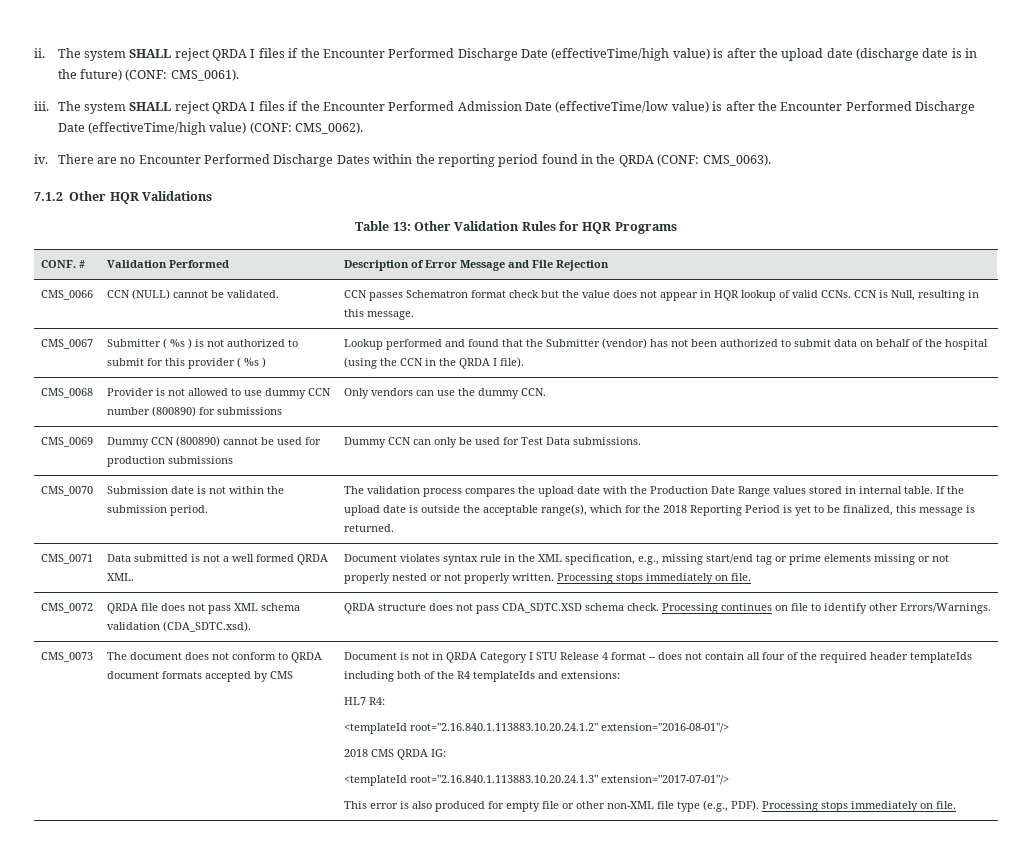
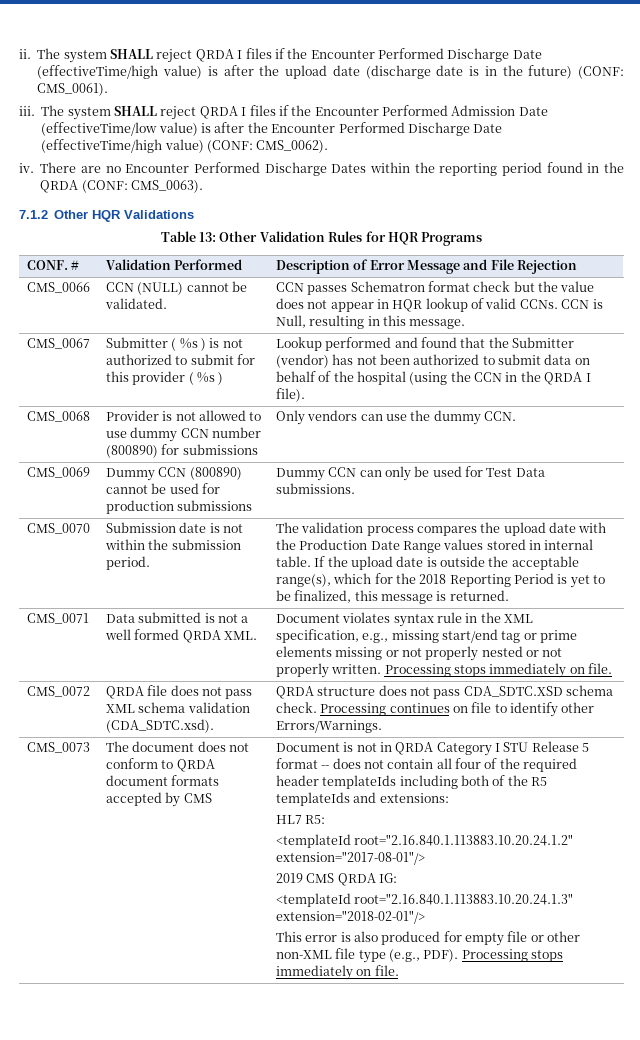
[601,652,608,660] 4 -> [582,743,590,752] 5
[456,671,470,679] R4 -> [530,777,547,786] R5
[368,697,385,705] R4: -> [305,815,326,824] R5:
[600,723,729,733] [343,749,368,757] extension="2016-08-01"/> // 2018 -> [275,851,425,865] [275,873,303,883] extension="2017-08-01"/> // 2019
[600,775,729,785] extension="2017-07-01"/> -> [275,910,425,924] extension="2018-02-01"/>

